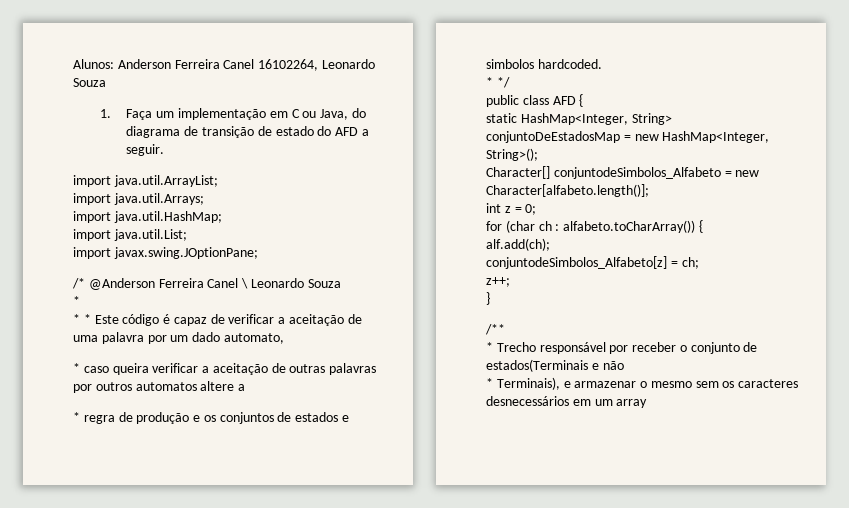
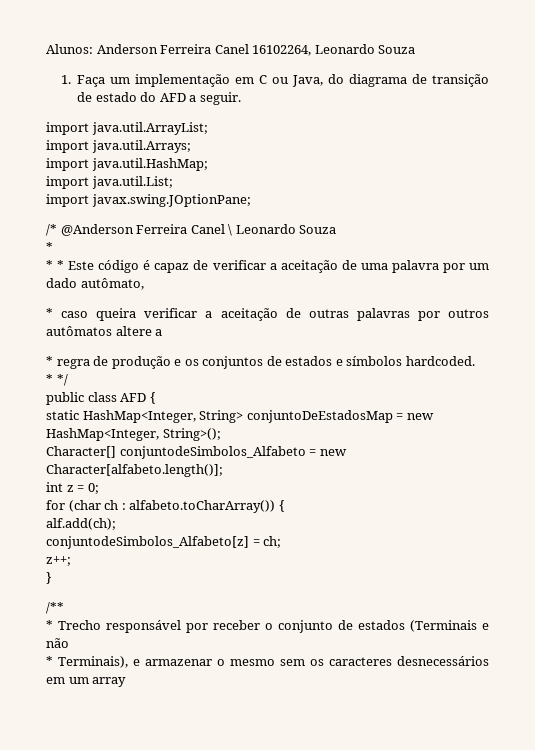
[223,333,284,344] automato, -> [80,278,144,290] autômato,
[135,382,197,391] automatos -> [46,326,112,336] autômatos
[486,59,534,69] simbolos -> [346,356,403,366] símbolos
[486,359,588,372] estados(Terminais -> [358,620,477,632] estados (Terminais

